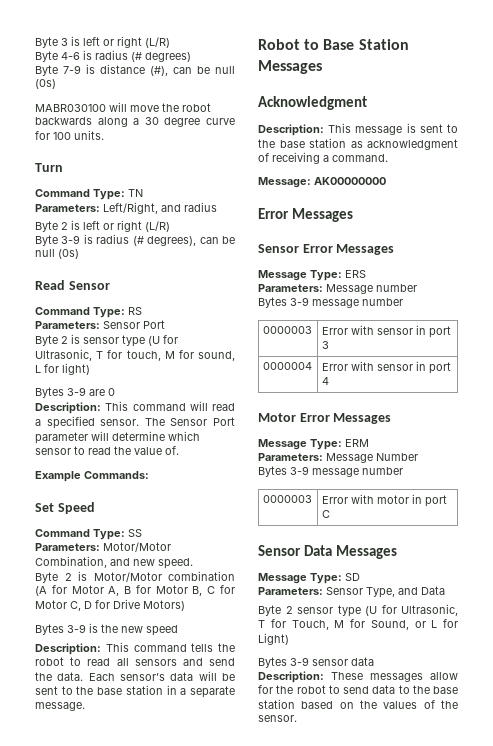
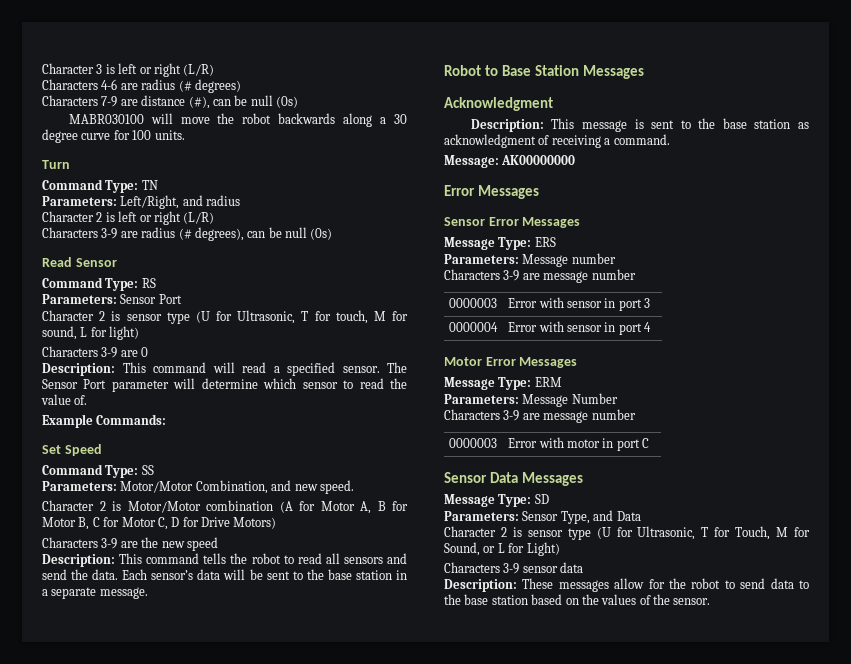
[35,37,58,48] Byte -> [42,63,94,74] Character
[35,50,92,62] Byte 4-6 is -> [42,79,138,90] Characters 4-6 are
[35,64,95,76] Byte 7-9 is -> [42,95,138,107] Characters 7-9 are
[35,221,58,232] Byte -> [42,211,94,222] Character
[35,234,93,246] Byte 3-9 is -> [42,227,138,239] Characters 3-9 are
[35,335,58,346] Byte -> [42,310,94,321] Character
[35,387,64,398] Bytes -> [42,346,98,357] Characters
[35,572,58,583] Byte -> [42,500,94,511] Character
[35,623,98,635] Bytes 3-9 is -> [42,537,138,549] Characters 3-9 are
[258,297,309,308] Bytes 3-9 -> [444,269,540,281] Characters 3-9 are
[258,466,309,477] Bytes 3-9 -> [444,409,540,421] Characters 3-9 are
[258,605,293,616] Byte 2 -> [444,526,522,537] Character 2 is
[258,657,287,668] Bytes -> [444,562,500,573] Characters

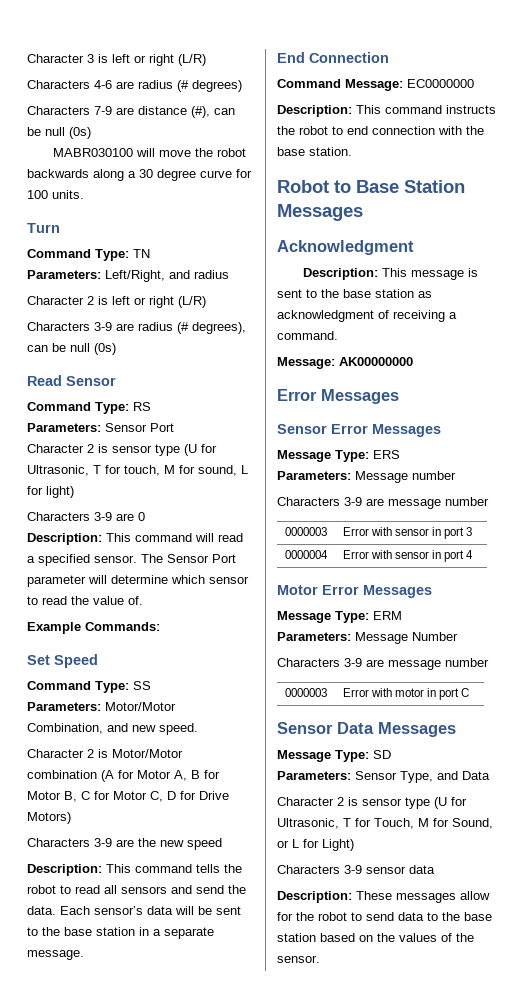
(148, 593) none -> [277,52,389,63] [277,79,474,91] [277,105,496,117] [277,126,484,135] [277,147,352,156] // End Connection // Command Message: EC0000000 // Description: This command instructs the robot to end connection with the base station.

